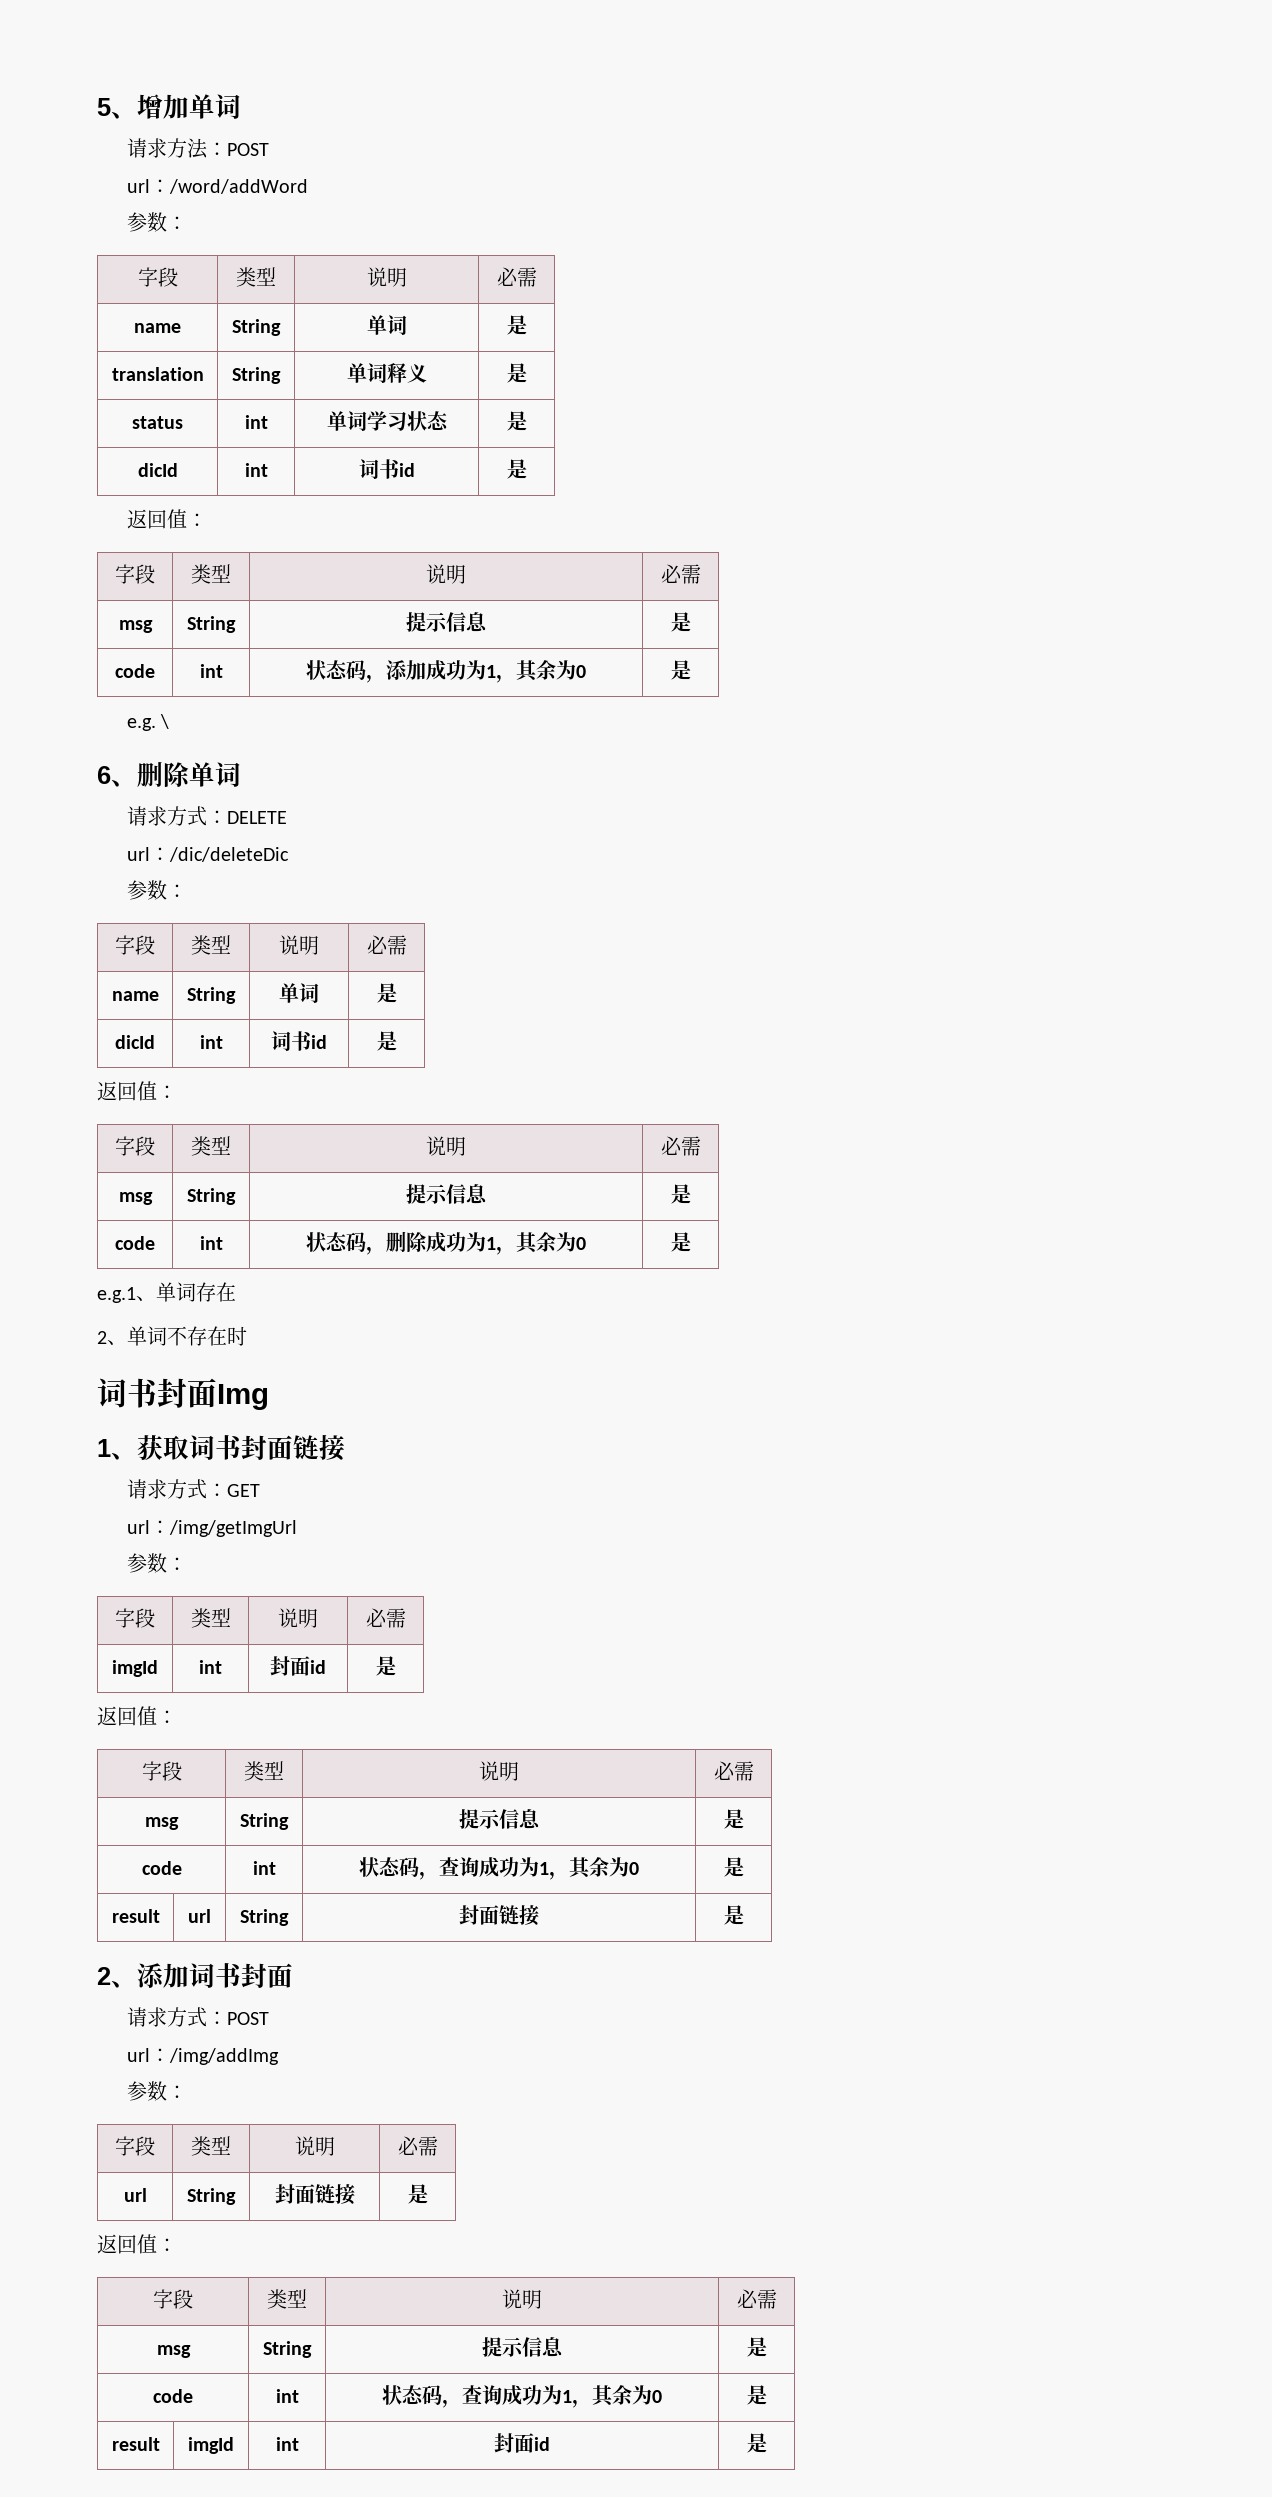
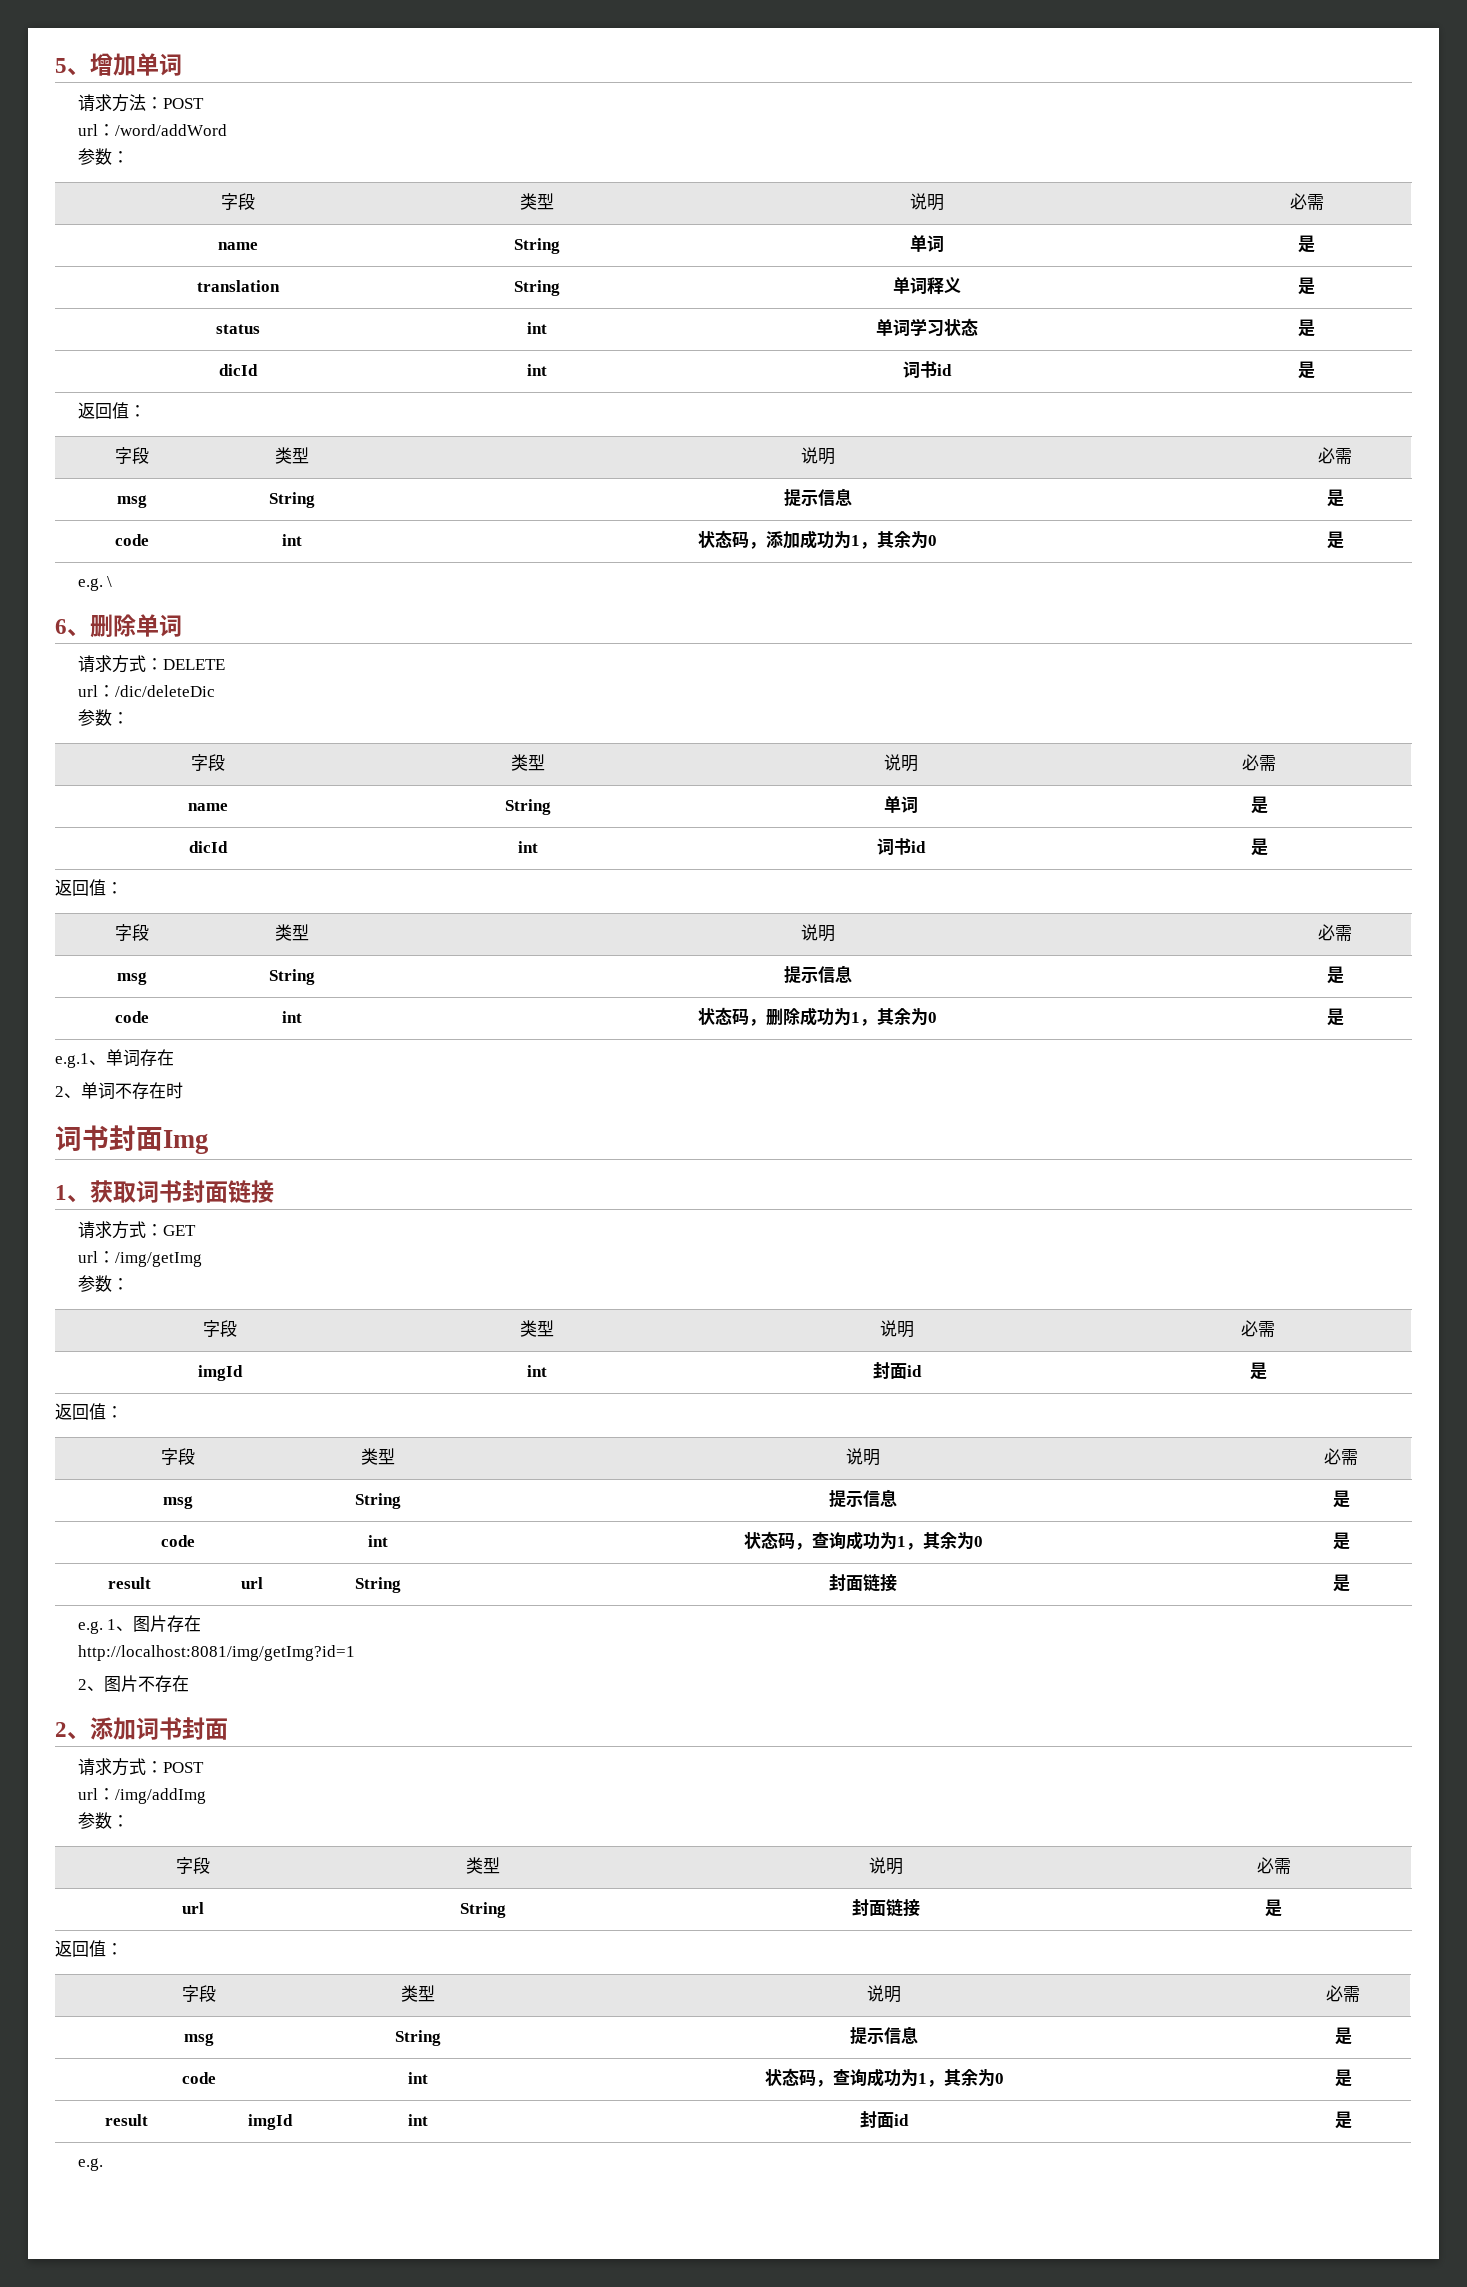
[168,1520,297,1537] /img/getImgUrl -> [114,1252,202,1267] /img/getImg
(744, 1915) none -> [77,1615,202,1634] [77,1645,355,1661] [77,1675,189,1692] // e.g. 1、图片存在 // http://localhost:8081/img/getImg?id=1 // 2、图片不存在
(767, 2443) none -> [77,2158,103,2171] // e.g.

